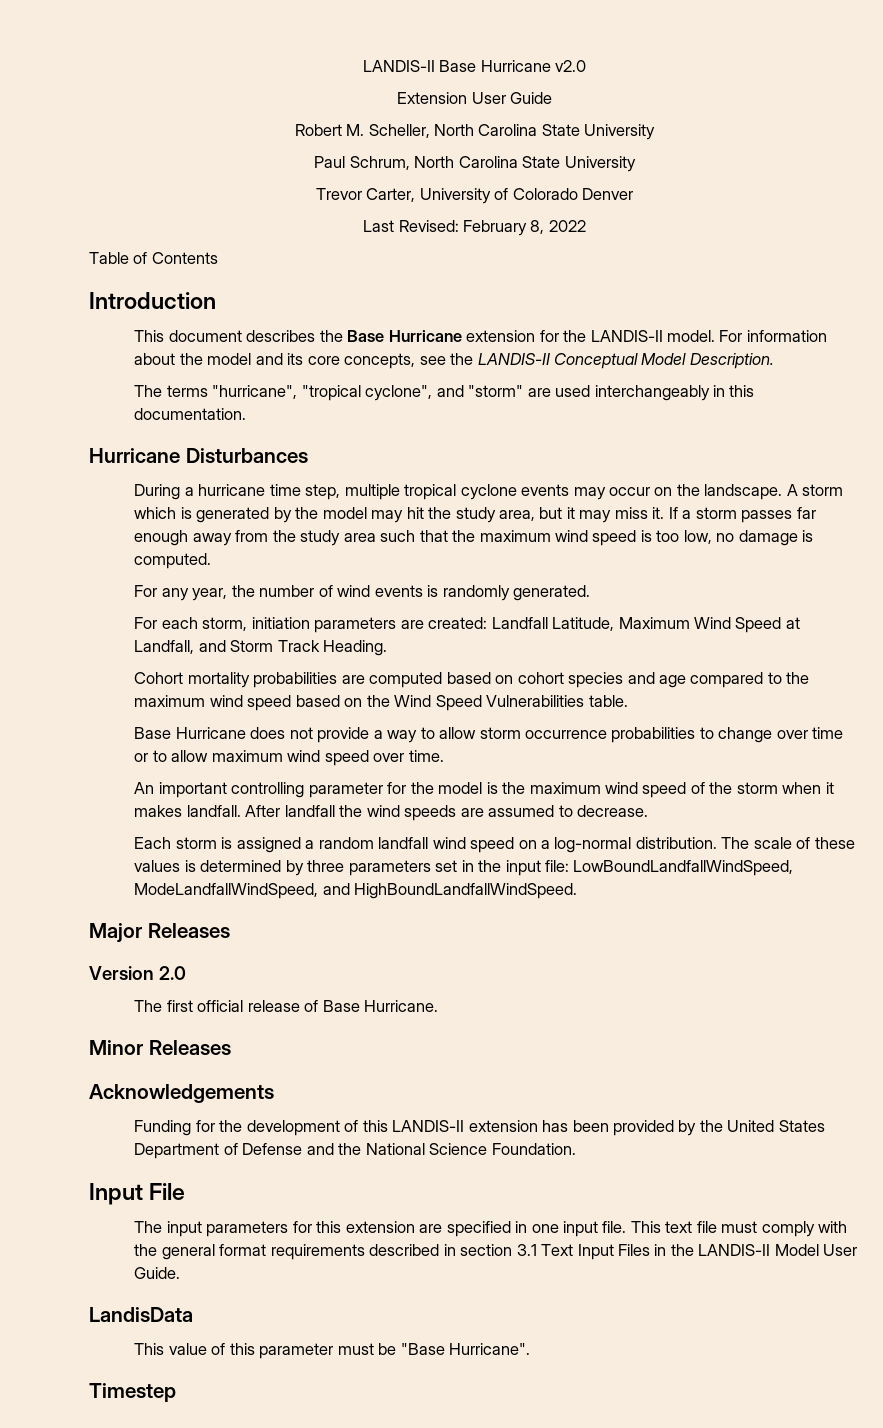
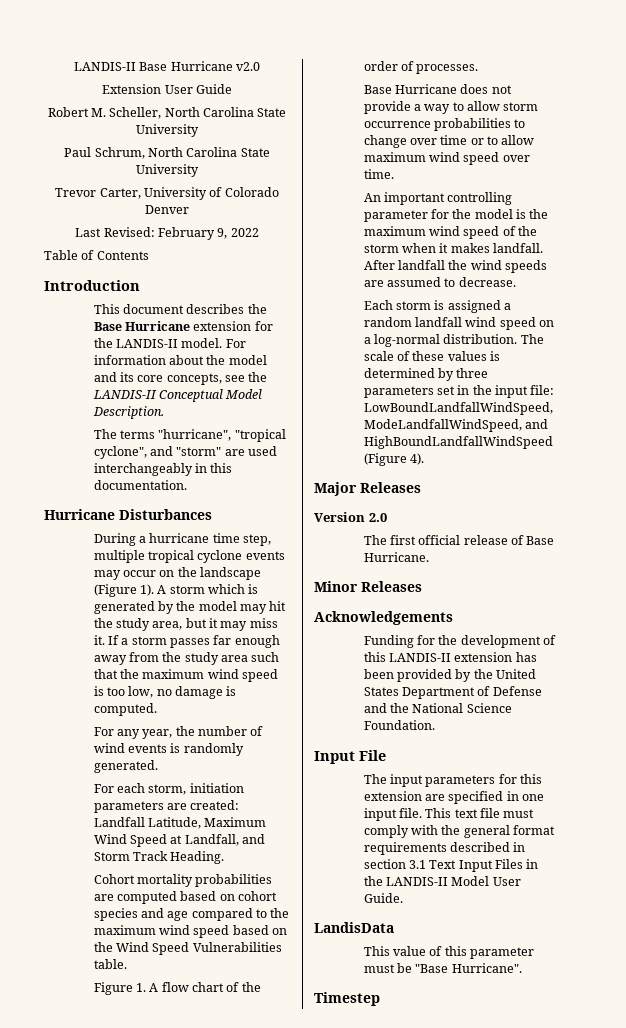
[530,220,545,234] 8, -> [217,228,228,239] 9,
[704,484,783,500] landscape. -> [200,567,262,580] [93,584,154,597] landscape (Figure 1).
(628, 701) none -> [93,982,261,995] [363,61,479,74] // Figure 1. A flow chart of the order of processes.
[354,883,578,899] HighBoundLandfallWindSpeed. -> [363,436,553,449] [363,453,424,466] HighBoundLandfallWindSpeed (Figure 4).

